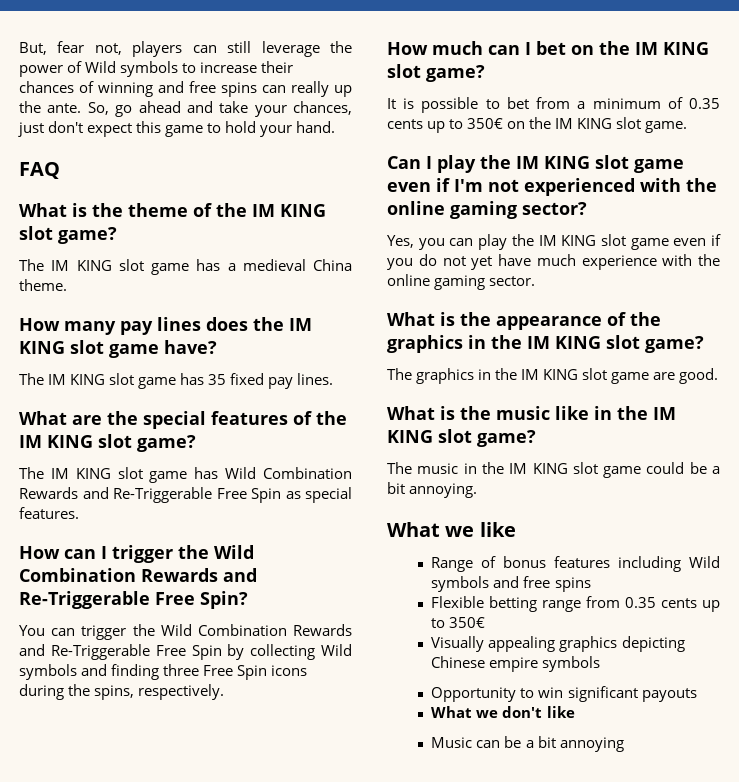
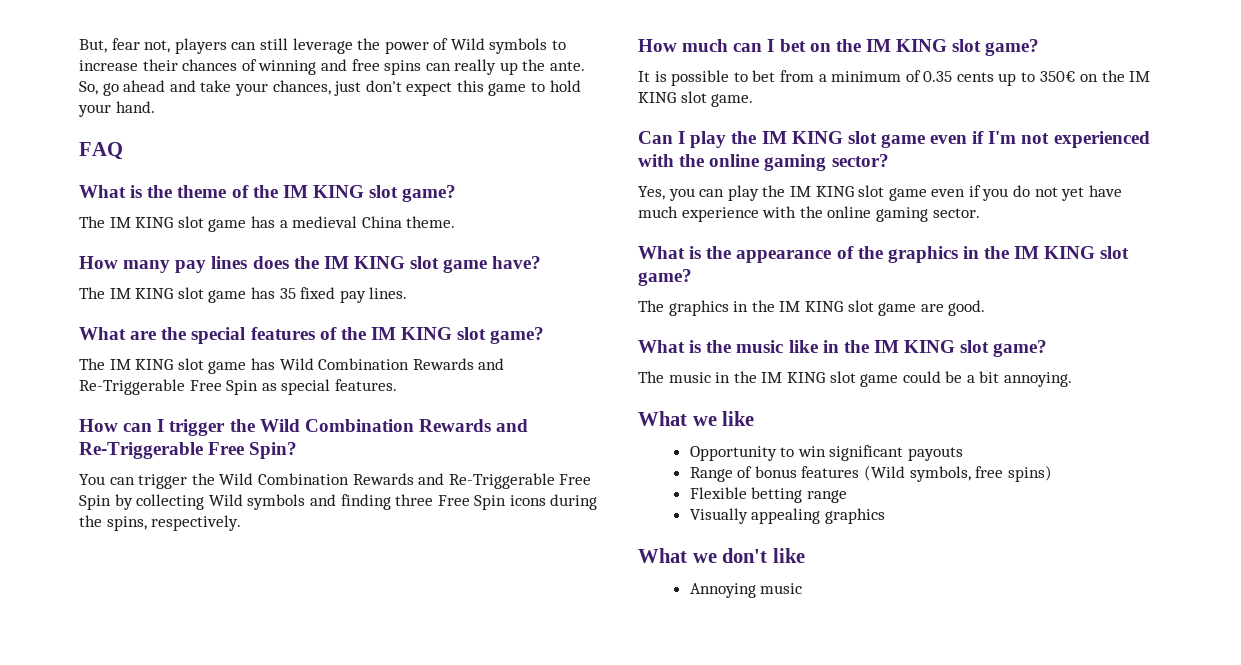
[431,556,720,572] [431,576,591,592] [431,596,720,612] [431,617,486,628] [431,636,685,652] [431,656,601,672] // Range of bonus features including Wild symbols and free spins // Flexible betting range from 0.35 cents up to 350€ // Visually appealing graphics depicting Chinese empire symbols -> (755, 418) none
[431,706,575,718] [431,736,624,752] What we don't like // Music can be a bit annoying -> [689,465,1052,482] [689,487,847,503] [689,508,885,524] [638,548,805,563] [689,583,803,598] Range of bonus features (Wild symbols, free spins) // Flexible betting range // Visually appealing graphics // What we don't like // Annoying music

